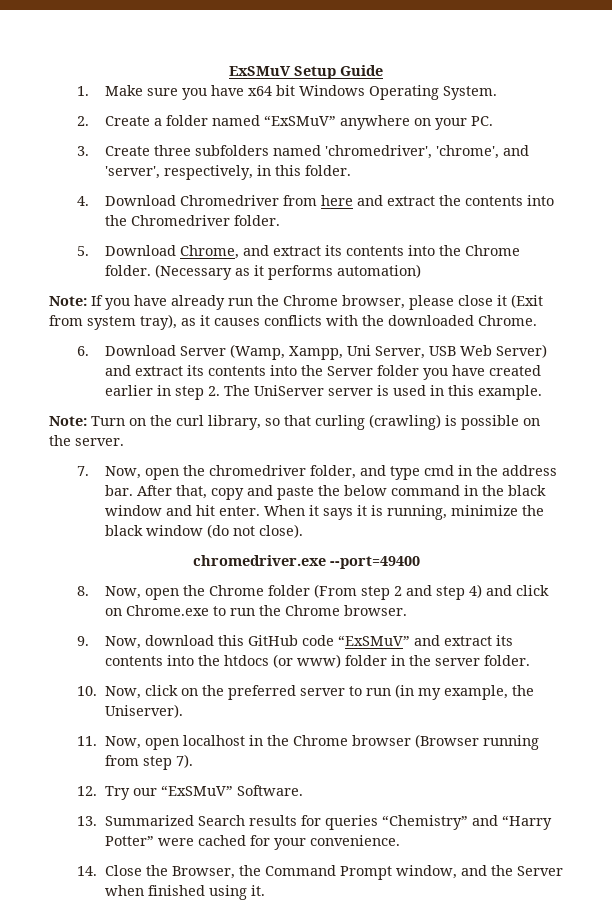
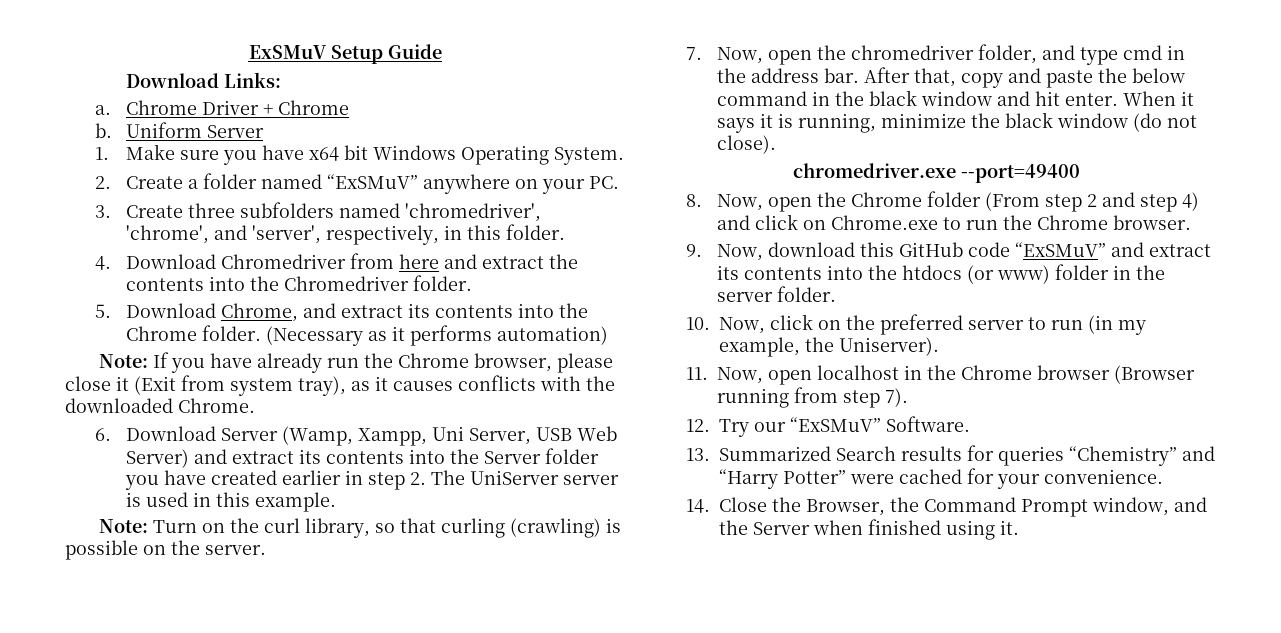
(383, 70) none -> [125,72,281,88] [95,100,349,115] [95,122,264,138] // Download Links: // a. Chrome Driver + Chrome // b. Uniform Server

